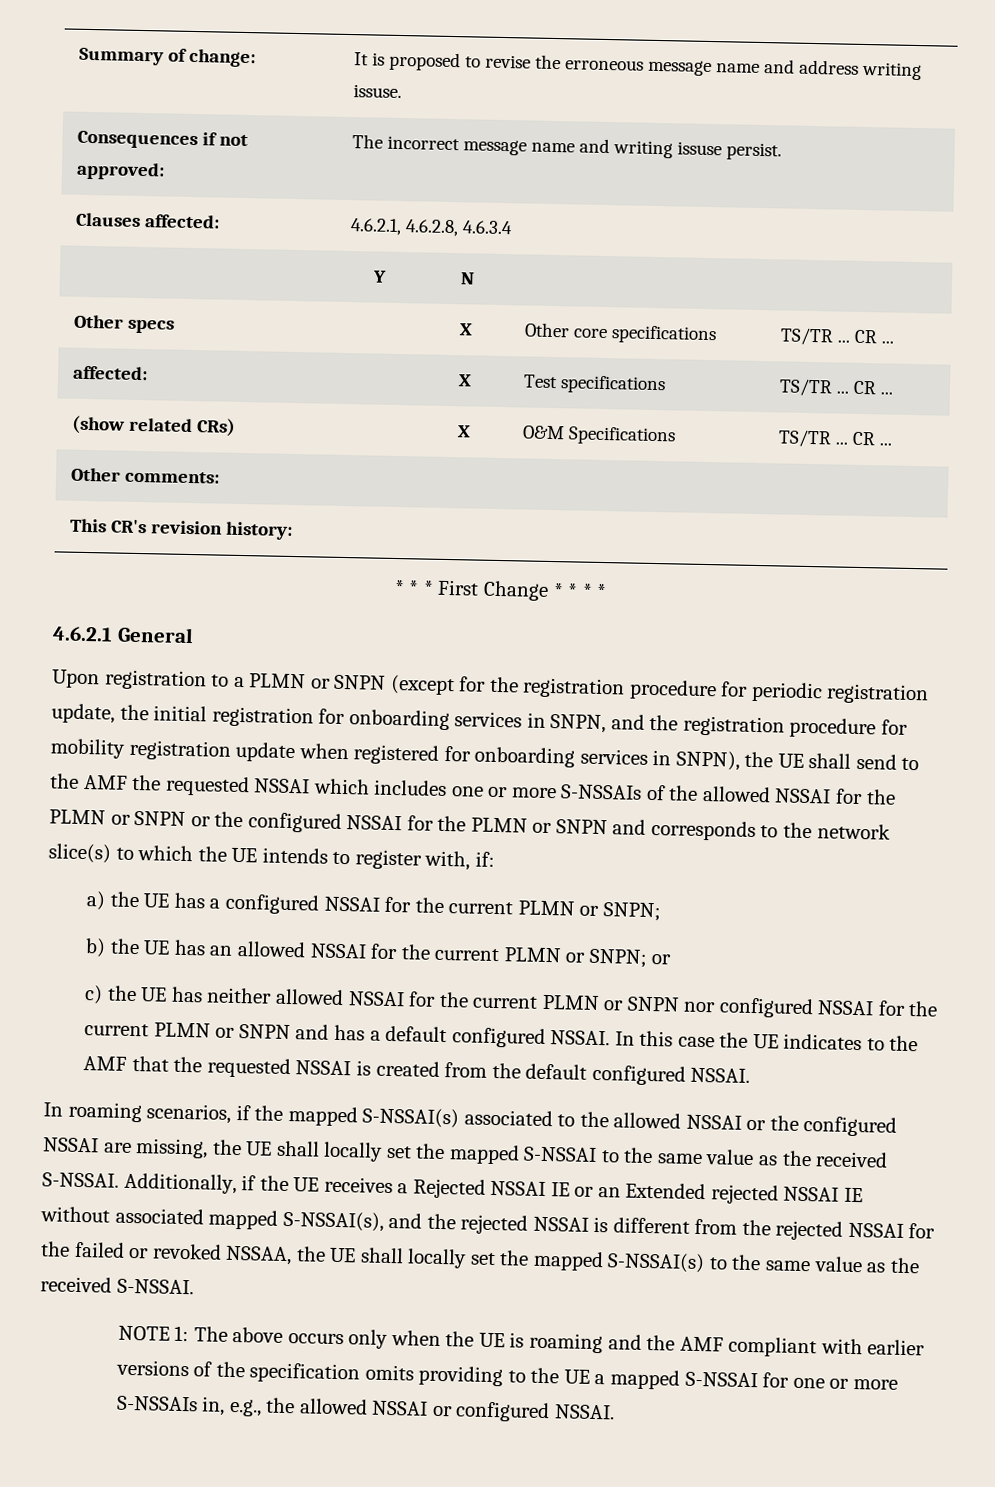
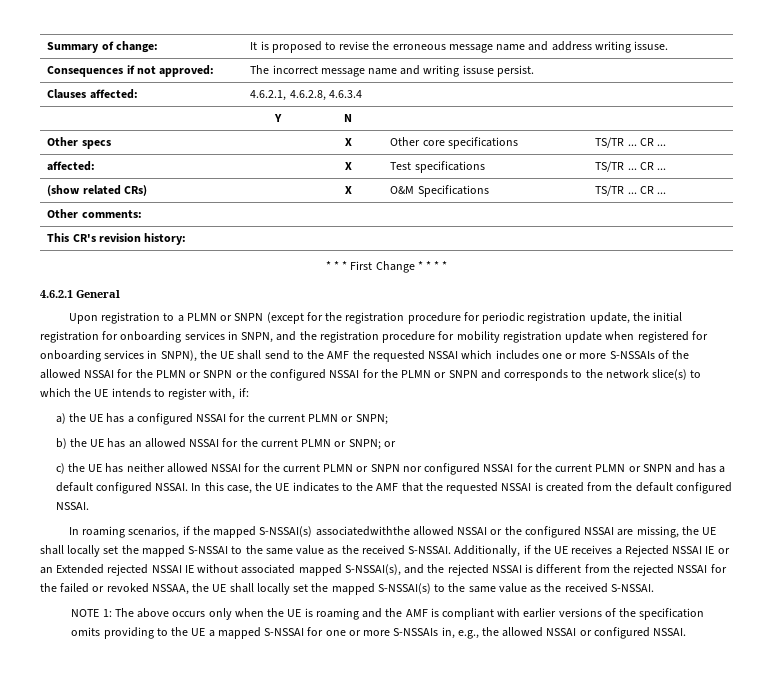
[677,1036,715,1048] case -> [226,485,252,494] case,
[463,1109,609,1128] associated to the -> [315,526,410,536] associatedwiththe
(724, 1344) none -> [430,608,439,617] is

